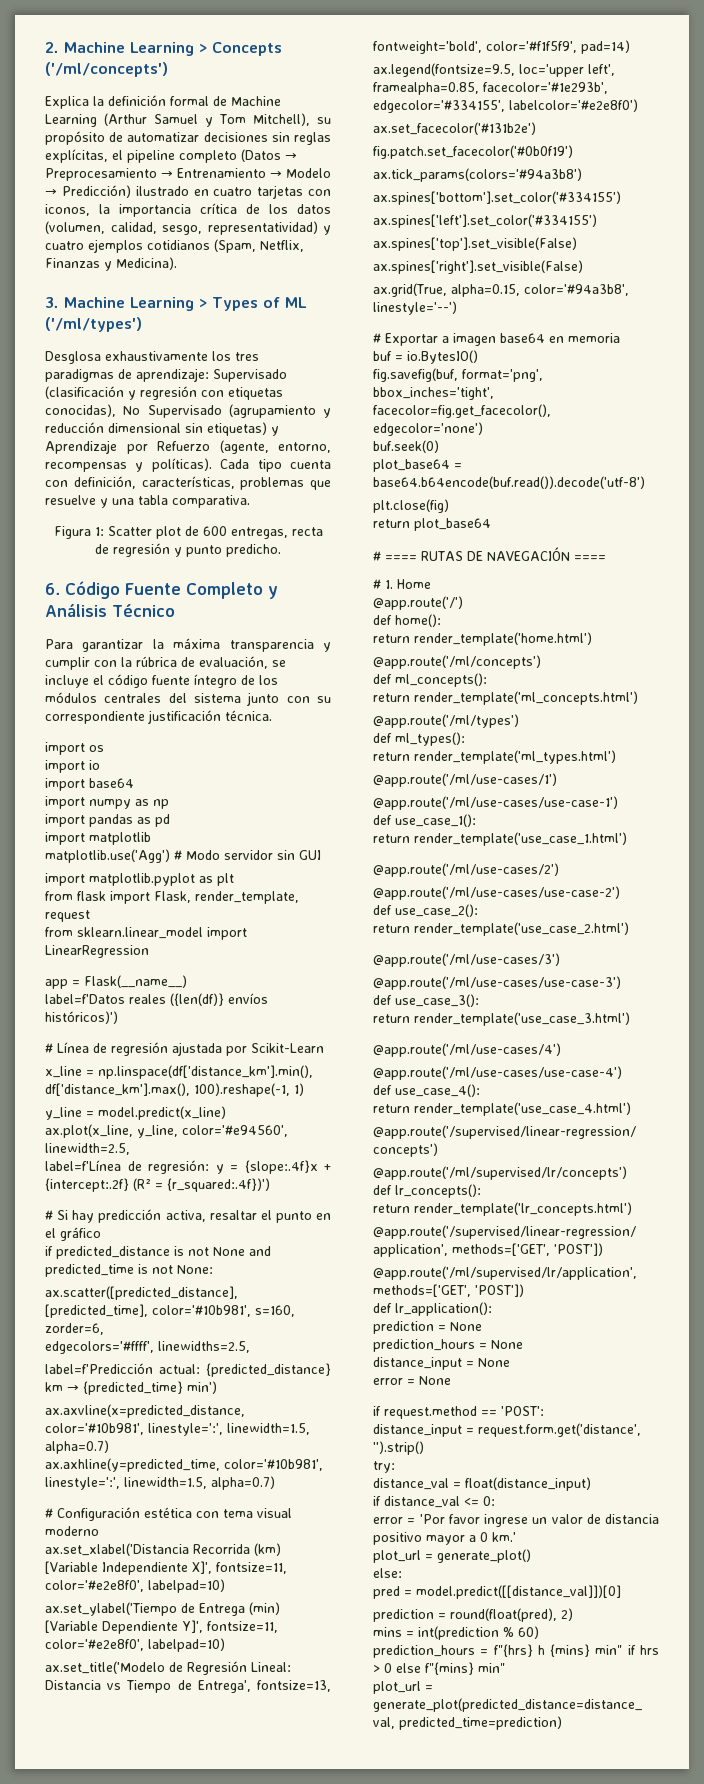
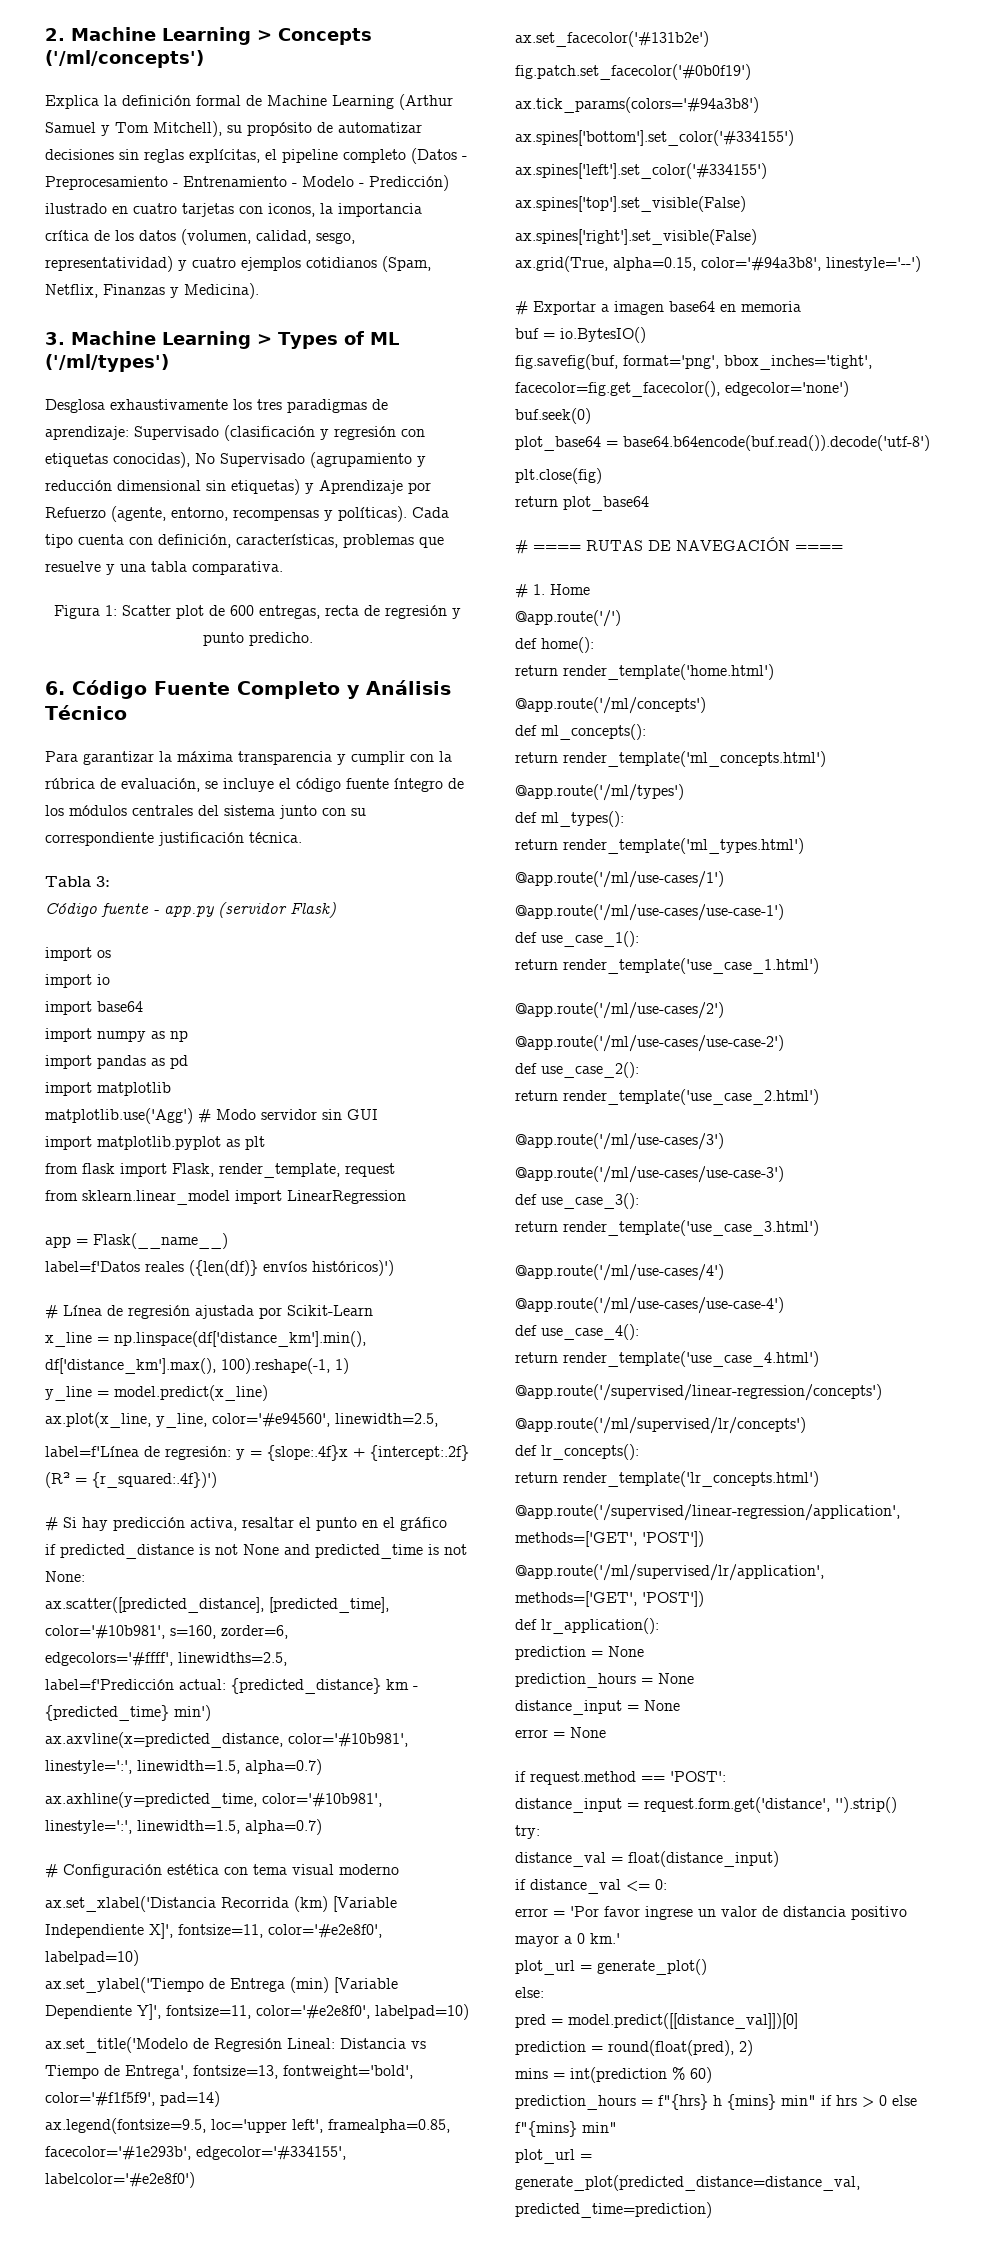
[285,153,297,160] [45,168,331,181] [45,189,57,196] → Preprocesamiento → Entrenamiento → Modelo → -> [462,156,467,160] [45,176,364,190] - Preprocesamiento - Entrenamiento - Modelo -
(272, 715) none -> [45,876,110,887] [45,902,336,918] // Tabla 3: // Código fuente - app.py (servidor Flask)
[67,1385,79,1392] → -> [413,1686,418,1690] -

